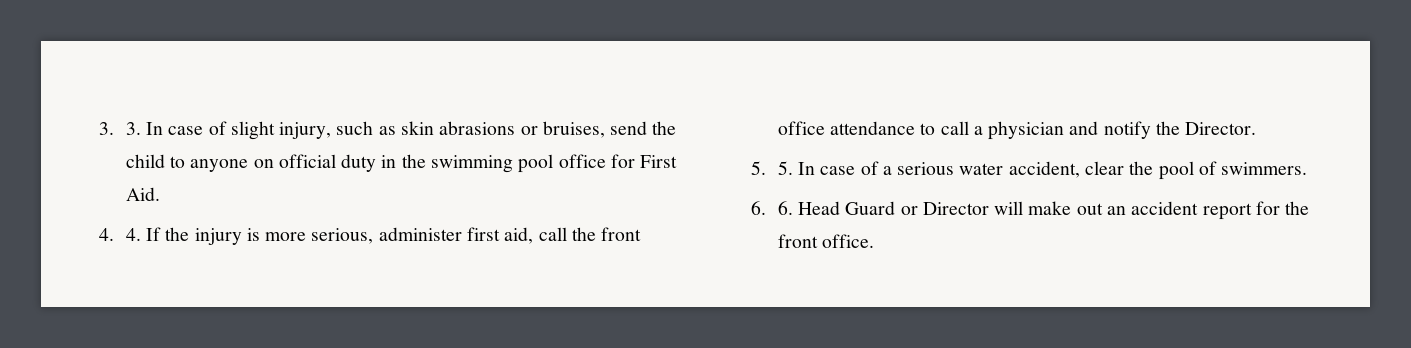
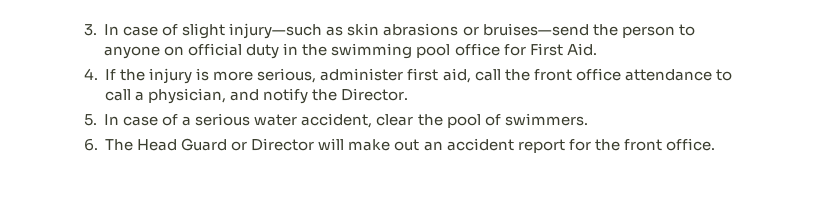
[98,122,141,135] 3. 3. -> [83,24,97,36] 3.
[279,121,374,139] injury, such -> [229,23,323,39] injury—such
[542,121,677,138] [125,154,165,168] bruises, send the child -> [482,23,675,38] bruises—send the person
[125,228,141,241] 4. -> (98, 74) none
[988,121,1065,140] physician -> [148,88,227,104] physician,
[777,161,793,175] 5. -> (97, 120) none
[777,201,793,215] 6. -> [105,139,134,151] The

